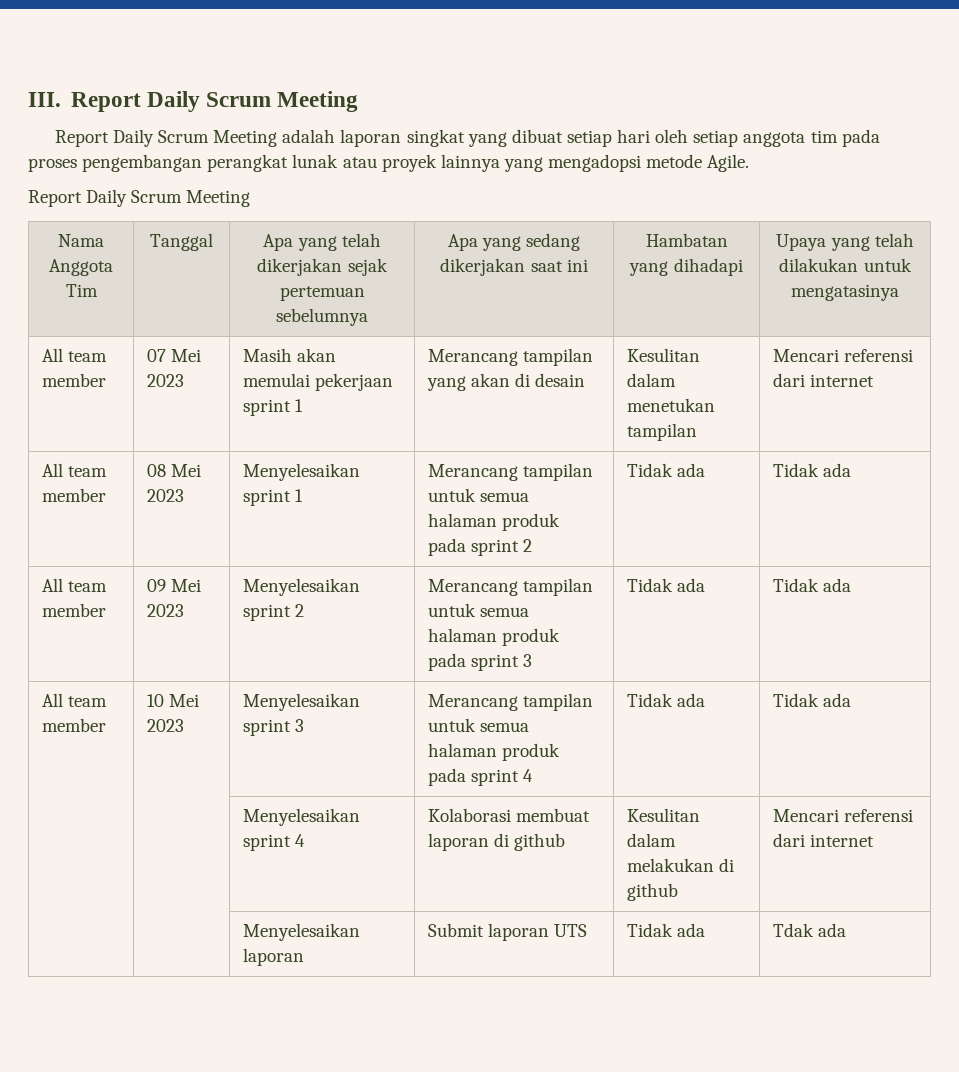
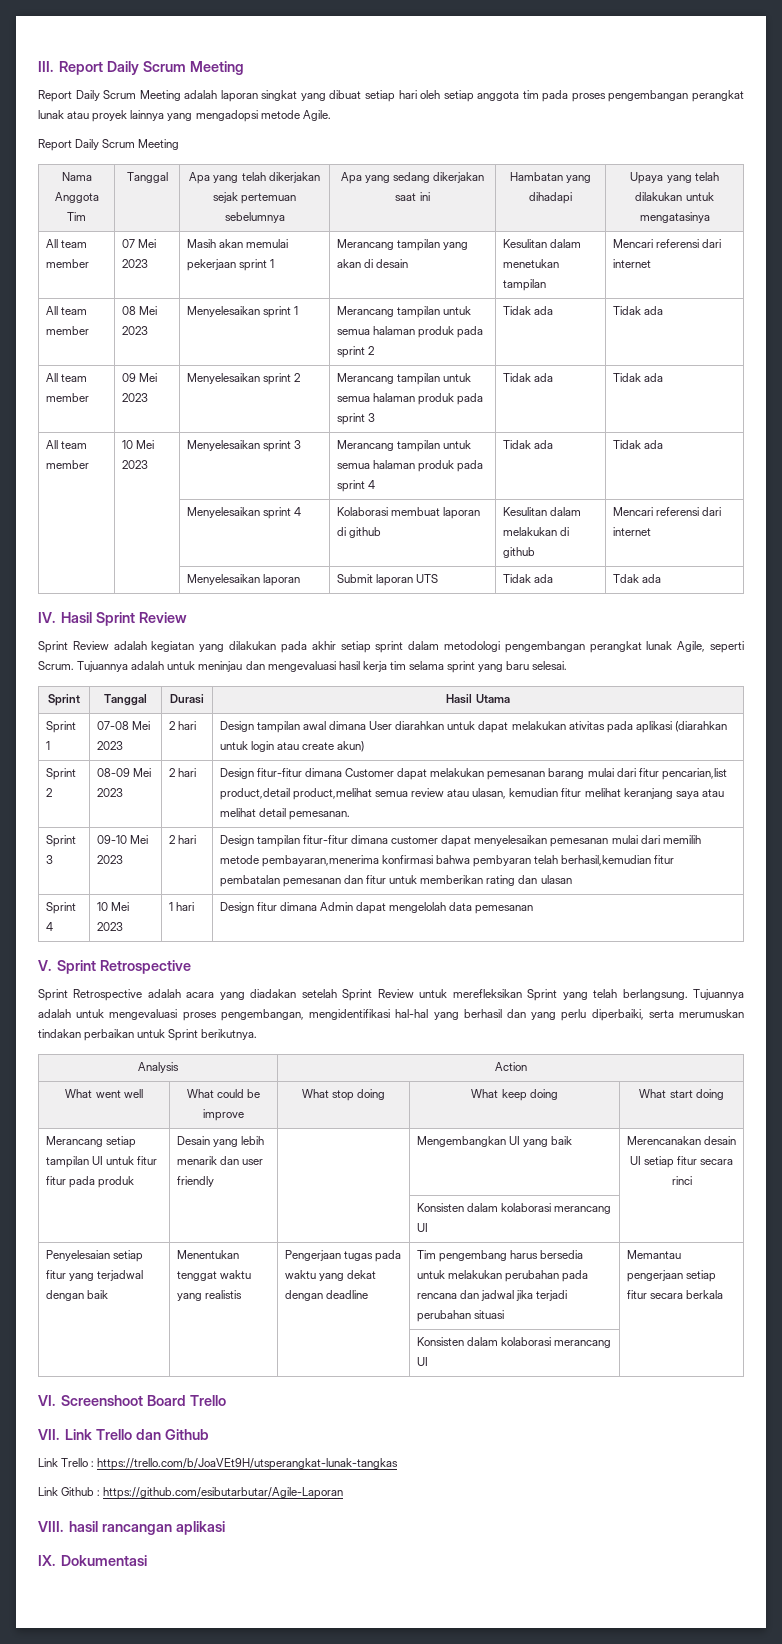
(847, 930) none -> [38,612,187,626] [38,641,744,653] [38,661,568,673] [48,694,80,706] [104,694,147,706] [170,694,204,704] [446,694,510,704] [45,721,76,733] [45,741,50,750] [96,721,150,730] [96,741,123,750] [168,721,196,730] [219,721,727,733] [219,741,365,752] [45,768,76,780] [45,788,52,797] [96,768,151,777] [96,788,123,797] [168,768,196,777] [219,768,727,780] [219,788,724,800] [219,808,350,820] [45,835,76,847] [45,855,53,864] [96,835,148,844] [96,855,123,864] [168,835,196,844] [219,835,701,847] [219,855,675,867] [219,875,572,887] [45,902,76,914] [45,922,53,931] [96,902,129,911] [96,922,123,931] [168,902,194,911] [219,902,534,914] [38,960,191,974] [38,989,744,1001] [38,1009,744,1021] [38,1029,258,1041] [138,1062,179,1073] [494,1062,527,1071] [65,1089,143,1098] [186,1089,261,1098] [203,1109,244,1121] [301,1089,386,1101] [471,1089,558,1101] [639,1089,724,1100] [45,1136,136,1148] [45,1156,158,1168] [45,1176,134,1188] [176,1136,264,1147] [176,1156,263,1165] [176,1176,214,1187] [416,1136,573,1147] [626,1136,737,1145] [629,1156,734,1168] [671,1176,692,1185] [416,1203,612,1214] [416,1223,428,1232] [45,1250,143,1262] [45,1270,143,1281] [45,1290,108,1301] [176,1250,239,1259] [176,1270,251,1281] [176,1290,242,1301] [284,1250,401,1262] [284,1270,376,1281] [284,1290,368,1301] [416,1250,584,1262] [416,1270,589,1282] [416,1290,568,1301] [416,1310,504,1322] [626,1250,681,1259] [626,1270,716,1282] [626,1290,723,1299] [416,1337,612,1348] [416,1357,428,1366] [38,1395,226,1406] [38,1429,209,1440] [38,1458,399,1470] [38,1487,344,1499] [38,1521,225,1535] [38,1555,147,1566] // IV. Hasil Sprint Review // Sprint Review adalah kegiatan yang dilakukan pada akhir setiap sprint dalam metodologi pengembangan perangkat lunak Agile, seperti Scrum. Tujuannya adalah untuk meninjau dan mengevaluasi hasil kerja tim selama sprint yang baru selesai. // Sprint | Tanggal | Durasi | Hasil Utama // Sprint 1 | 07-08 Mei 2023 | 2 hari | Design tampilan awal dimana User diarahkan untuk dapat melakukan ativitas pada aplikasi (diarahkan untuk login atau create akun) // Sprint 2 | 08-09 Mei 2023 | 2 hari | Design fitur-fitur dimana Customer dapat melakukan pemesanan barang mulai dari fitur pencarian,list product,detail product,melihat semua review atau ulasan, kemudian fitur melihat keranjang saya atau melihat detail pemesanan. // Sprint 3 | 09-10 Mei 2023 | 2 hari | Design tampilan fitur-fitur dimana customer dapat menyelesaikan pemesanan mulai dari memilih metode pembayaran,menerima konfirmasi bahwa pembyaran telah berhasil,kemudian fitur pembatalan pemesanan dan fitur untuk memberikan rating dan ulasan // Sprint 4 | 10 Mei 2023 | 1 hari | Design fitur dimana Admin dapat mengelolah data pemesanan // V. Sprint Retrospective // Sprint Retrospective adalah acara yang diadakan setelah Sprint Review untuk merefleksikan Sprint yang telah berlangsung. Tujuannya adalah untuk mengevaluasi proses pengembangan, mengidentifikasi hal-hal yang berhasil dan yang perlu diperbaiki, serta merumuskan tindakan perbaikan untuk Sprint berikutnya. // Analysis | Action // What went well | What could be improve | What stop doing | What keep doing | What start doing // Merancang setiap tampilan UI untuk fitur fitur pada produk | Desain yang lebih menarik dan user friendly | | Mengembangkan UI yang baik | Merencanakan desain UI setiap fitur secara rinci // | | | Konsisten dalam kolaborasi merancang UI | // Penyelesaian setiap fitur yang terjadwal dengan baik | Menentukan tenggat waktu yang realistis | Pengerjaan tugas pada waktu yang dekat dengan deadline | Tim pengembang harus bersedia untuk melakukan perubahan pada rencana dan jadwal jika terjadi perubahan situasi | Memantau pengerjaan setiap fitur secara berkala // | | | Konsisten dalam kolaborasi merancang UI | // VI. Screenshoot Board Trello // VII. Link Trello dan Github // Link Trello : https://trello.com/b/JoaVEt9H/utsperangkat-lunak-tangkas // Link Github : https://github.com/esibutarbutar/Agile-Laporan // VIII. hasil rancangan aplikasi // IX. Dokumentasi

